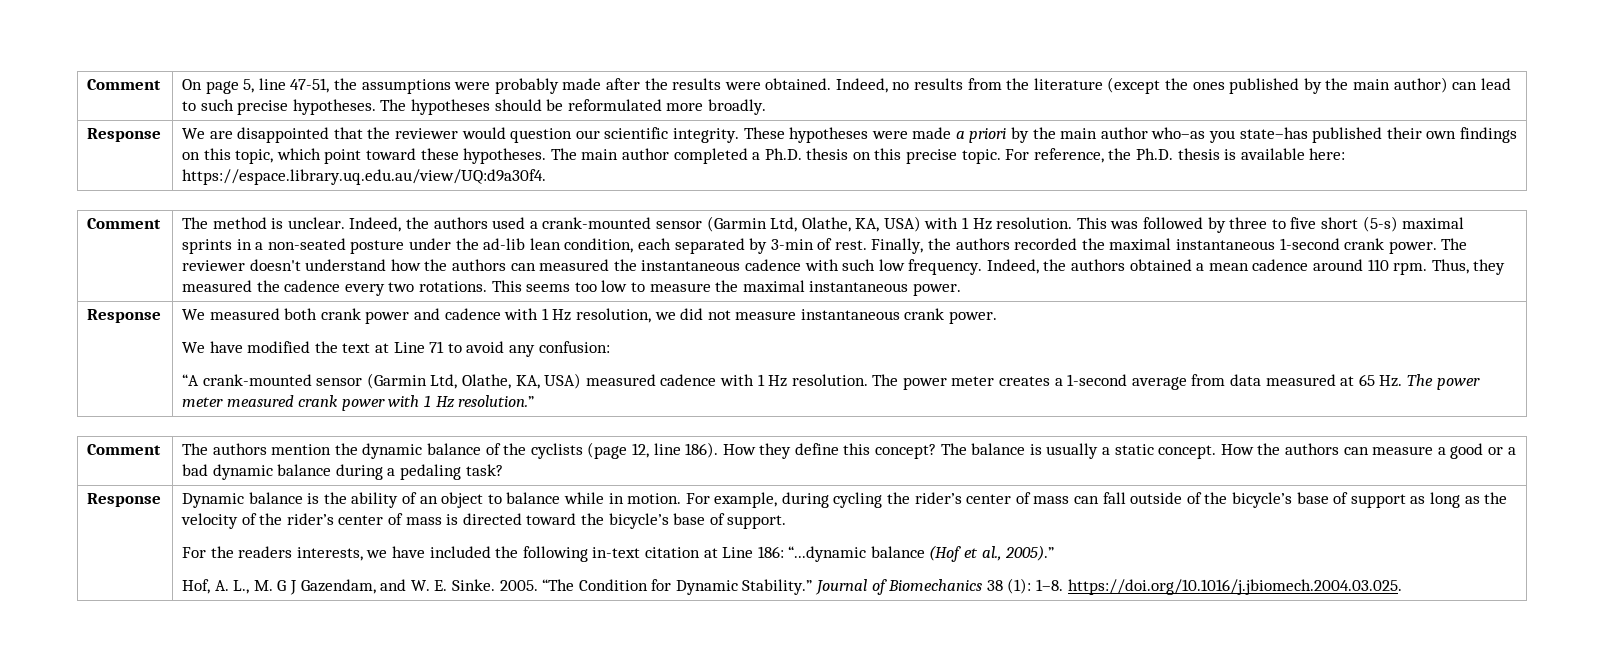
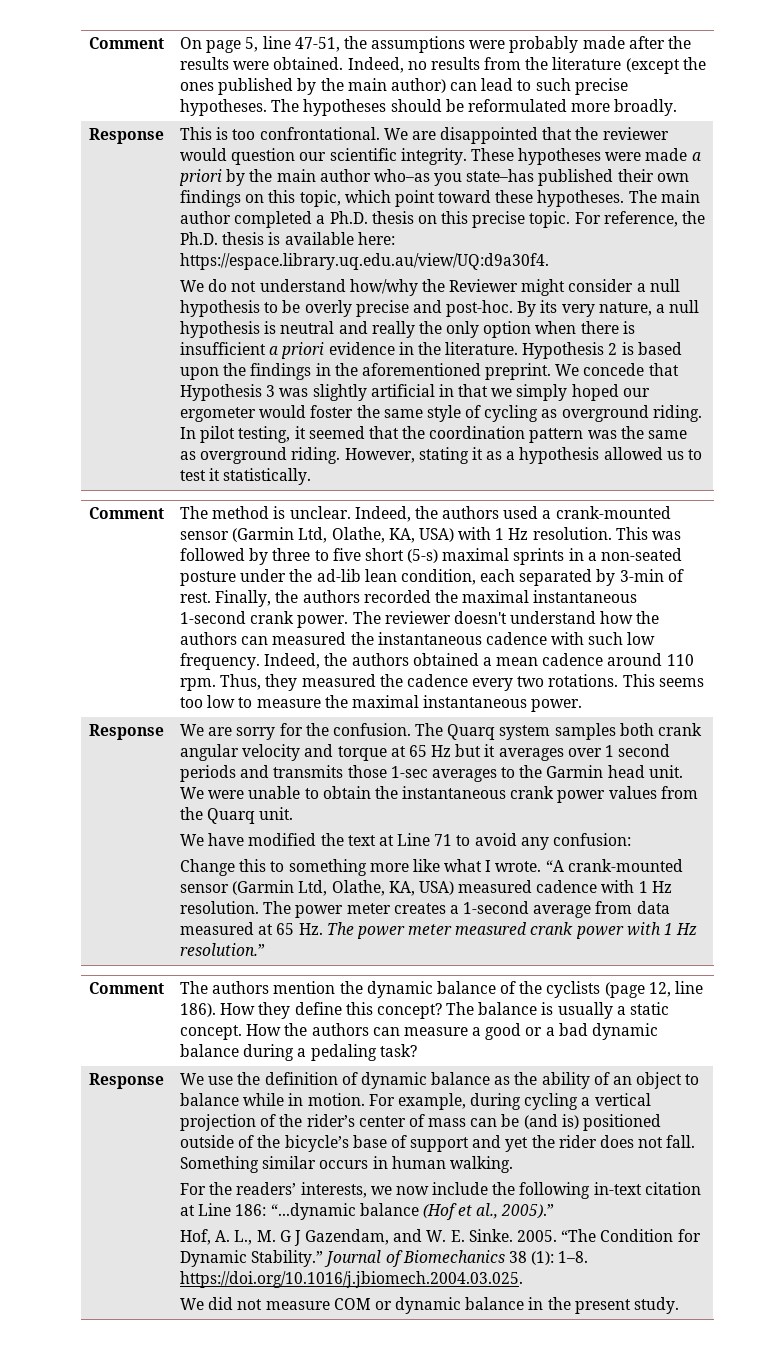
(162, 135) none -> [179,127,380,140] This is too confrontational.
(547, 177) none -> [179,279,680,296] [179,300,700,317] [179,321,635,338] [179,342,682,359] [179,363,679,380] [179,384,650,401] [179,405,702,422] [179,426,687,443] [179,447,702,464] [179,468,312,485] // We do not understand how/why the Reviewer might consider a null hypothesis to be overly precise and post-hoc. By its very nature, a null hypothesis is neutral and really the only option when there is insufficient a priori evidence in the literature. Hypothesis 2 is based upon the findings in the aforementioned preprint. We concede that Hypothesis 3 was slightly artificial in that we simply hoped our ergometer would foster the same style of cycling as overground riding. In pilot testing, it seemed that the coordination pattern was the same as overground riding. However, stating it as a hypothesis allowed us to test it statistically.
[209,308,998,324] measured both crank power and cadence with 1 Hz resolution, we did not measure instantaneous crank power. -> [208,723,702,740] [179,744,671,761] [179,765,683,782] [179,786,698,803] [179,807,294,824] are sorry for the confusion. The Quarq system samples both crank angular velocity and torque at 65 Hz but it averages over 1 second periods and transmits those 1-sec averages to the Garmin head unit. We were unable to obtain the instantaneous crank power values from the Quarq unit.
(610, 347) none -> [179,859,542,876] Change this to something more like what I wrote.
[182,492,320,508] Dynamic balance is -> [179,1072,511,1089] We use the definition of dynamic balance as
(883, 500) none -> [581,1093,651,1106] [179,1114,277,1131] a vertical projection of
[1102,492,1126,504] fall -> [501,1114,661,1131] be (and is) positioned
[1410,492,1508,508] [181,513,787,529] as long as the velocity of the rider’s center of mass is directed toward the bicycle’s base of support. -> [472,1135,696,1152] [179,1156,513,1173] and yet the rider does not fall. Something similar occurs in human walking.
[238,546,293,558] readers -> [236,1182,297,1195] readers’
[391,546,491,558] have included -> [395,1182,489,1195] now include
(1402, 587) none -> [179,1297,679,1314] // We did not measure COM or dynamic balance in the present study.

